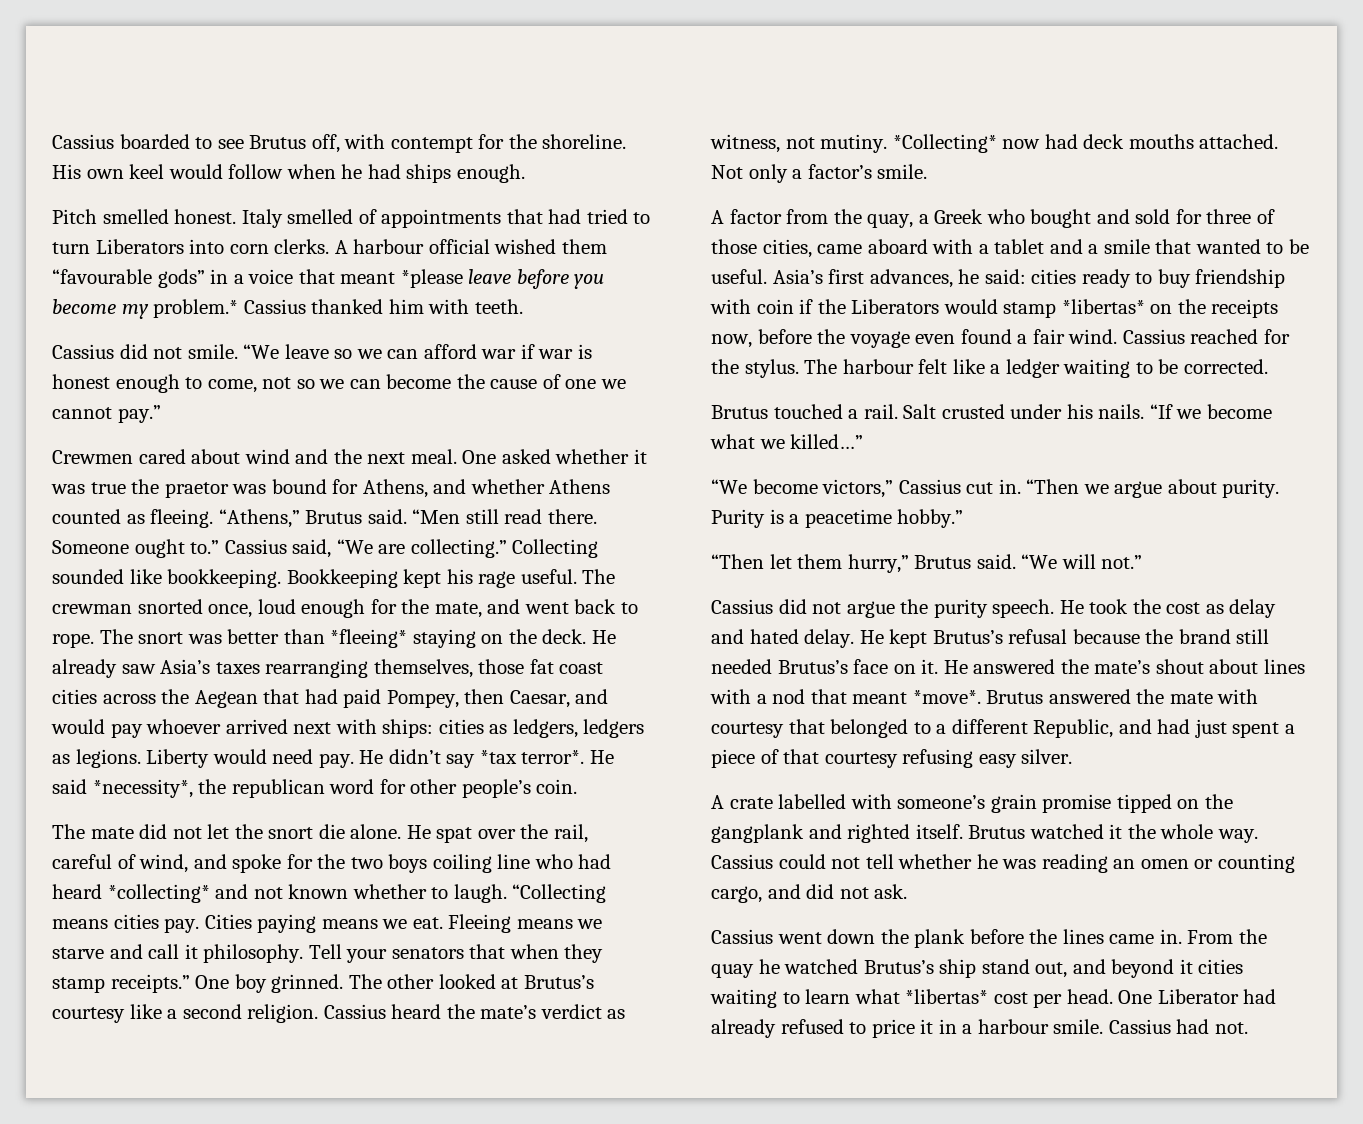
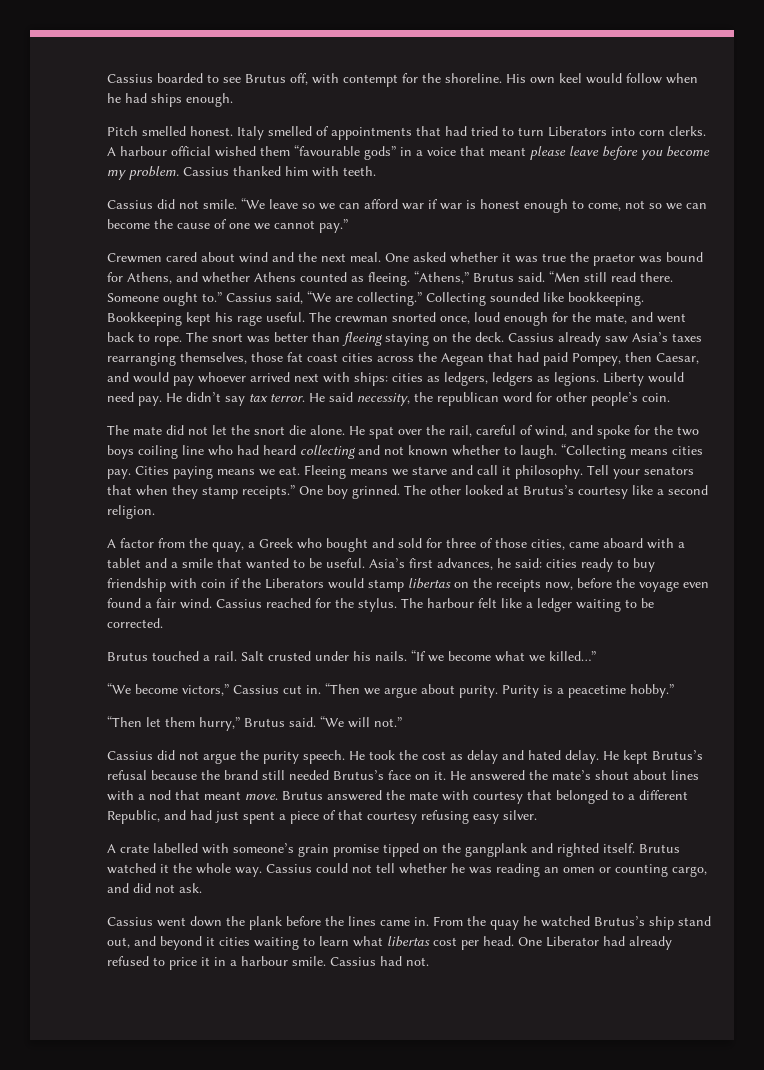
[400,269,463,288] *please -> [530,146,566,160] please
[153,299,239,318] problem.* -> [129,166,179,180] problem.
[330,629,408,648] *fleeing* -> [342,332,383,346] fleeing
[591,630,616,644] He -> [508,333,554,342] Cassius
[479,750,585,764] *tax terror*. -> [249,394,305,402] tax terror.
[92,779,193,798] *necessity*, -> [357,393,410,406] necessity,
[107,884,210,903] *collecting* -> [300,445,356,459] collecting
[323,1004,626,1019] [710,134,1279,153] [711,164,928,183] Cassius heard the mate’s verdict as witness, not mutiny. *Collecting* now had deck mouths attached. Not only a factor’s smile. -> (155, 512) none
[1061,299,1145,314] *libertas* -> [408,578,451,589] libertas
[912,690,981,704] *move*. -> [245,794,278,800] move.
[905,989,989,1004] *libertas* -> [387,936,430,947] libertas

